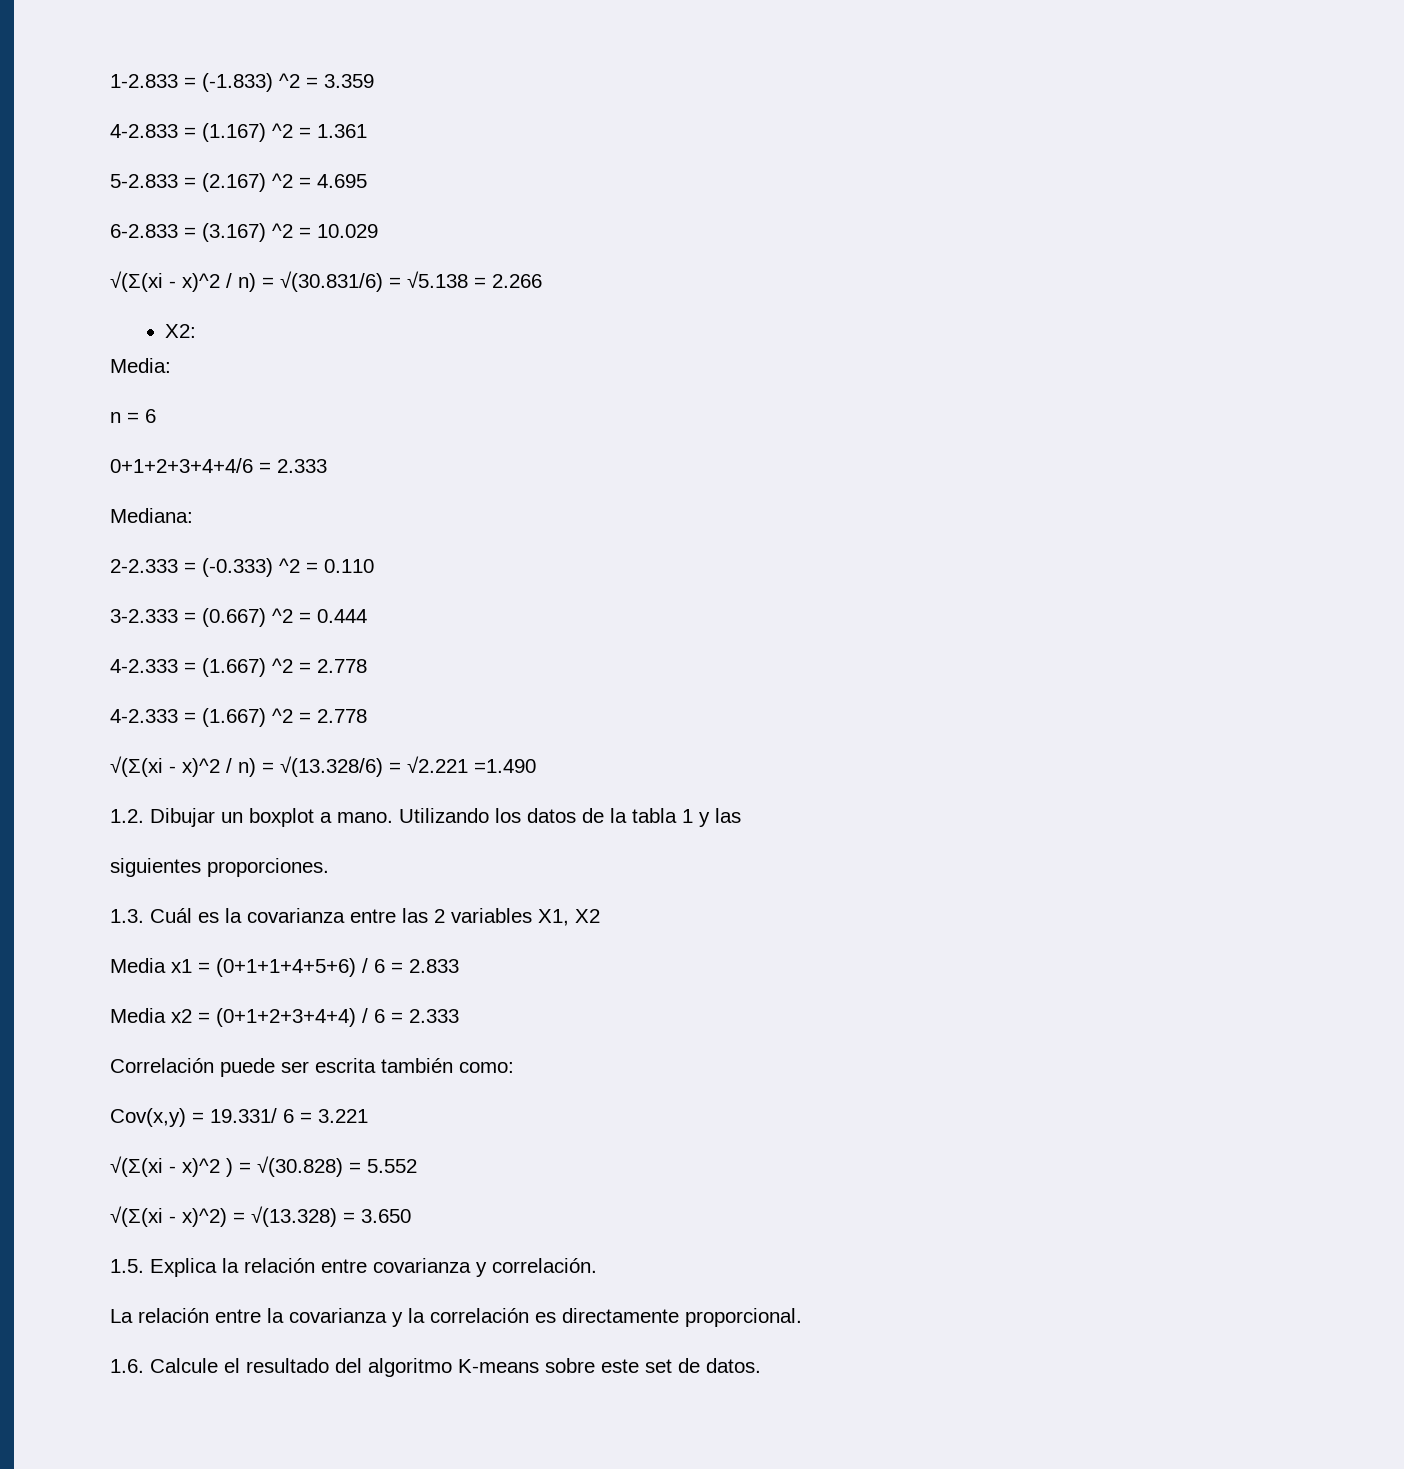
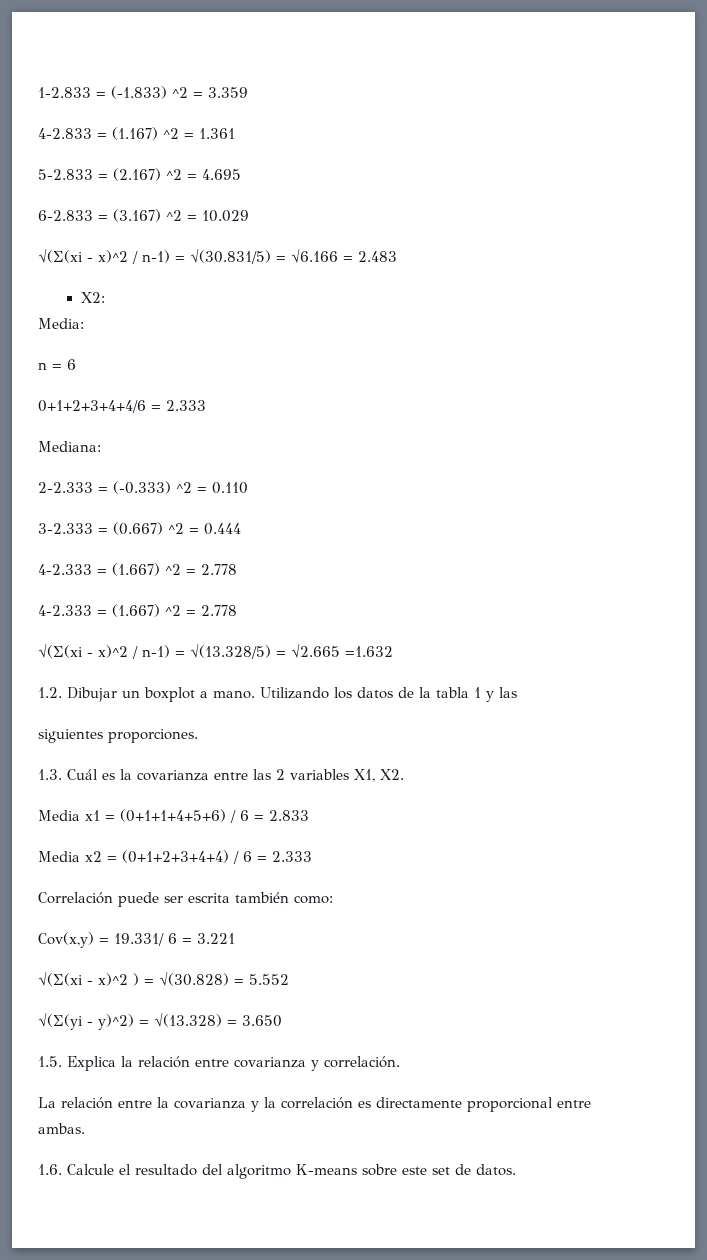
[238,271,542,292] n) = √(30.831/6) = √5.138 = 2.266 -> [142,249,397,264] n-1) = √(30.831/5) = √6.166 = 2.483
[238,756,536,777] n) = √(13.328/6) = √2.221 =1.490 -> [142,644,393,659] n-1) = √(13.328/5) = √2.665 =1.632
[575,909,600,923] X2 -> [380,769,404,780] X2.
[110,1206,227,1227] √(Σ(xi - x)^2) -> [38,1013,134,1030] √(Σ(yi - y)^2)
[685,1308,802,1327] proporcional. -> [467,1097,591,1112] [38,1123,85,1134] proporcional entre ambas.

